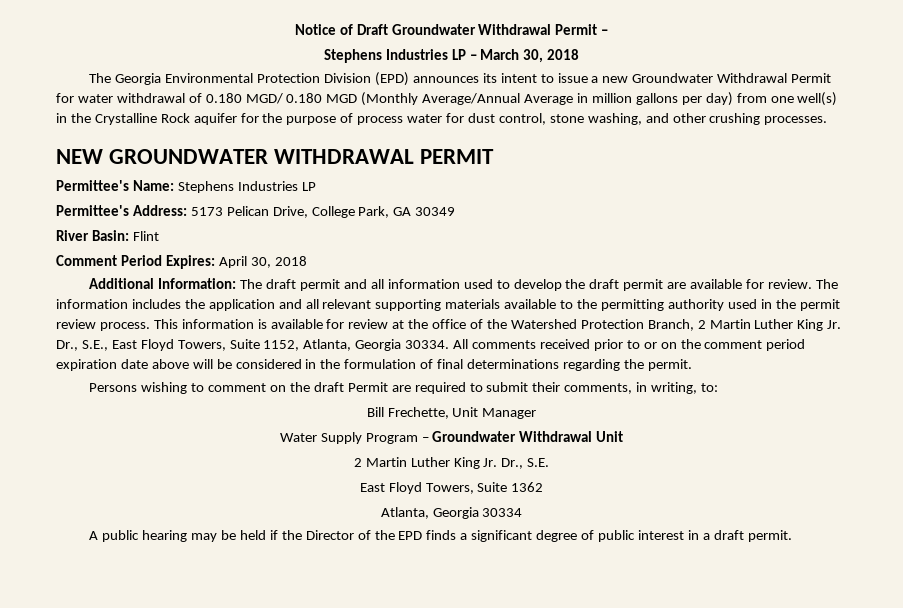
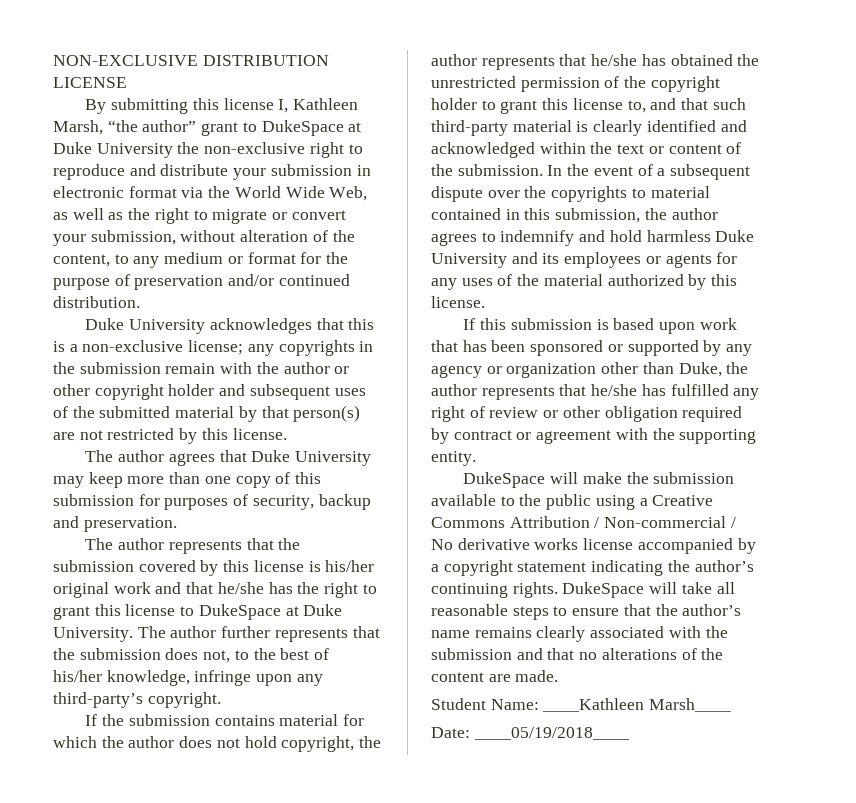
[294,24,609,35] [323,49,580,63] [89,72,832,86] [56,92,838,106] [56,113,828,125] [56,149,495,164] [56,180,316,193] [56,205,456,218] [56,230,159,241] [56,255,307,269] [89,278,838,291] [56,299,840,311] [56,319,842,331] [56,339,806,351] [56,359,692,371] [89,382,719,394] [366,407,537,419] [279,431,624,444] [353,457,550,469] [359,482,544,494] [380,507,523,519] [89,530,792,542] Notice of Draft Groundwater Withdrawal Permit – // Stephens Industries LP – March 30, 2018 // The Georgia Environmental Protection Division (EPD) announces its intent to issue a new Groundwater Withdrawal Permit for water withdrawal of 0.180 MGD/ 0.180 MGD (Monthly Average/Annual Average in million gallons per day) from one well(s) in the Crystalline Rock aquifer for the purpose of process water for dust control, stone washing, and other crushing processes. // NEW GROUNDWATER WITHDRAWAL PERMIT // Permittee's Name: Stephens Industries LP // Permittee's Address: 5173 Pelican Drive, College Park, GA 30349 // River Basin: Flint // Comment Period Expires: April 30, 2018 // Additional Information: The draft permit and all information used to develop the draft permit are available for review. The information includes the application and all relevant supporting materials available to the permitting authority used in the permit review process. This information is available for review at the office of the Watershed Protection Branch, 2 Martin Luther King Jr. Dr., S.E., East Floyd Towers, Suite 1152, Atlanta, Georgia 30334. All comments received prior to or on the comment period expiration date above will be considered in the formulation of final determinations regarding the permit. // Persons wishing to comment on the draft Permit are required to submit their comments, in writing, to: // Bill Frechette, Unit Manager // Water Supply Program – Groundwater Withdrawal Unit // 2 Martin Luther King Jr. Dr., S.E. // East Floyd Towers, Suite 1362 // Atlanta, Georgia 30334 // A public hearing may be held if the Director of the EPD finds a significant degree of public interest in a draft permit. -> [53,55,329,66] [53,77,127,88] [85,98,359,114] [53,120,362,136] [53,142,363,158] [53,164,371,180] [53,186,368,201] [53,208,346,224] [53,230,355,246] [53,252,349,268] [53,274,350,290] [53,296,140,308] [85,318,375,334] [53,340,374,356] [53,362,350,374] [53,384,366,400] [53,405,361,422] [53,428,287,444] [85,450,372,466] [53,472,322,488] [53,494,371,510] [53,516,177,532] [85,538,301,554] [53,560,375,576] [53,582,377,598] [53,604,343,620] [53,626,380,642] [53,648,330,663] [53,670,323,686] [53,692,221,708] [85,714,365,726] [53,736,382,752] [431,54,760,70] [431,76,720,92] [431,98,746,114] [431,120,747,136] [431,142,742,158] [431,164,751,180] [431,186,710,202] [431,208,718,223] [431,230,755,246] [431,252,738,268] [431,274,738,290] [431,296,485,308] [463,318,737,334] [431,340,753,356] [431,362,749,378] [431,384,760,400] [431,406,743,422] [431,428,757,444] [431,451,476,466] [463,472,735,488] [431,494,714,510] [431,516,736,528] [431,538,756,554] [431,560,754,576] [431,582,735,598] [431,604,742,620] [431,626,728,642] [431,648,724,660] [431,670,559,682] [431,698,732,712] [431,727,629,740] NON-EXCLUSIVE DISTRIBUTION LICENSE // By submitting this license I, Kathleen Marsh, “the author” grant to DukeSpace at Duke University the non-exclusive right to reproduce and distribute your submission in electronic format via the World Wide Web, as well as the right to migrate or convert your submission, without alteration of the content, to any medium or format for the purpose of preservation and/or continued distribution. // Duke University acknowledges that this is a non-exclusive license; any copyrights in the submission remain with the author or other copyright holder and subsequent uses of the submitted material by that person(s) are not restricted by this license. // The author agrees that Duke University may keep more than one copy of this submission for purposes of security, backup and preservation. // The author represents that the submission covered by this license is his/her original work and that he/she has the right to grant this license to DukeSpace at Duke University. The author further represents that the submission does not, to the best of his/her knowledge, infringe upon any third-party’s copyright. // If the submission contains material for which the author does not hold copyright, the author represents that he/she has obtained the unrestricted permission of the copyright holder to grant this license to, and that such third-party material is clearly identified and acknowledged within the text or content of the submission. In the event of a subsequent dispute over the copyrights to material contained in this submission, the author agrees to indemnify and hold harmless Duke University and its employees or agents for any uses of the material authorized by this license. // If this submission is based upon work that has been sponsored or supported by any agency or organization other than Duke, the author represents that he/she has fulfilled any right of review or other obligation required by contract or agreement with the supporting entity. // DukeSpace will make the submission available to the public using a Creative Commons Attribution / Non-commercial / No derivative works license accompanied by a copyright statement indicating the author’s continuing rights. DukeSpace will take all reasonable steps to ensure that the author’s name remains clearly associated with the submission and that no alterations of the content are made. // Student Name: ____Kathleen Marsh____ // Date: ____05/19/2018____

